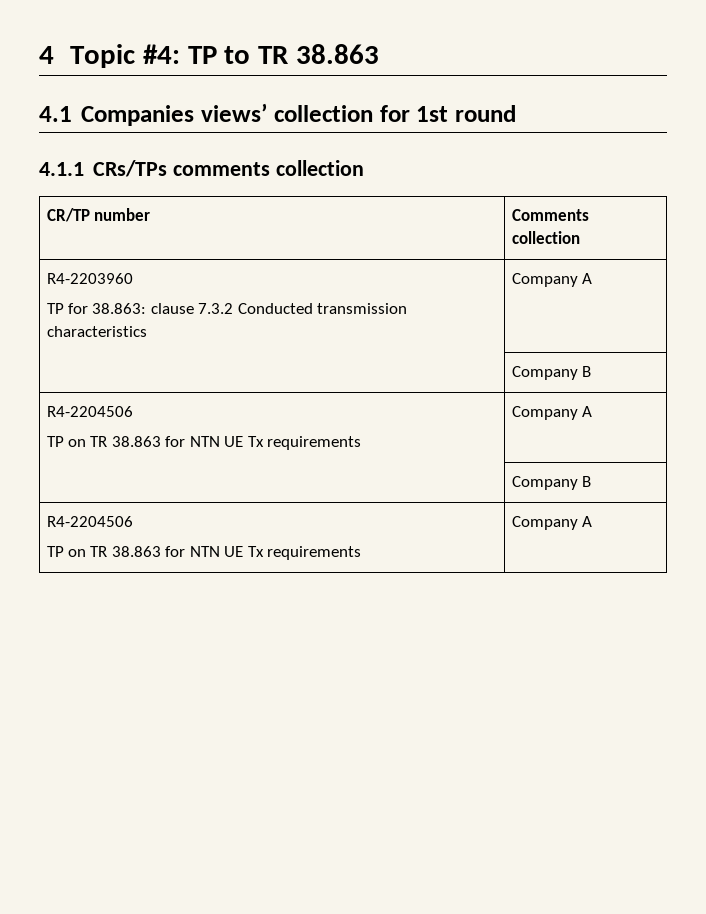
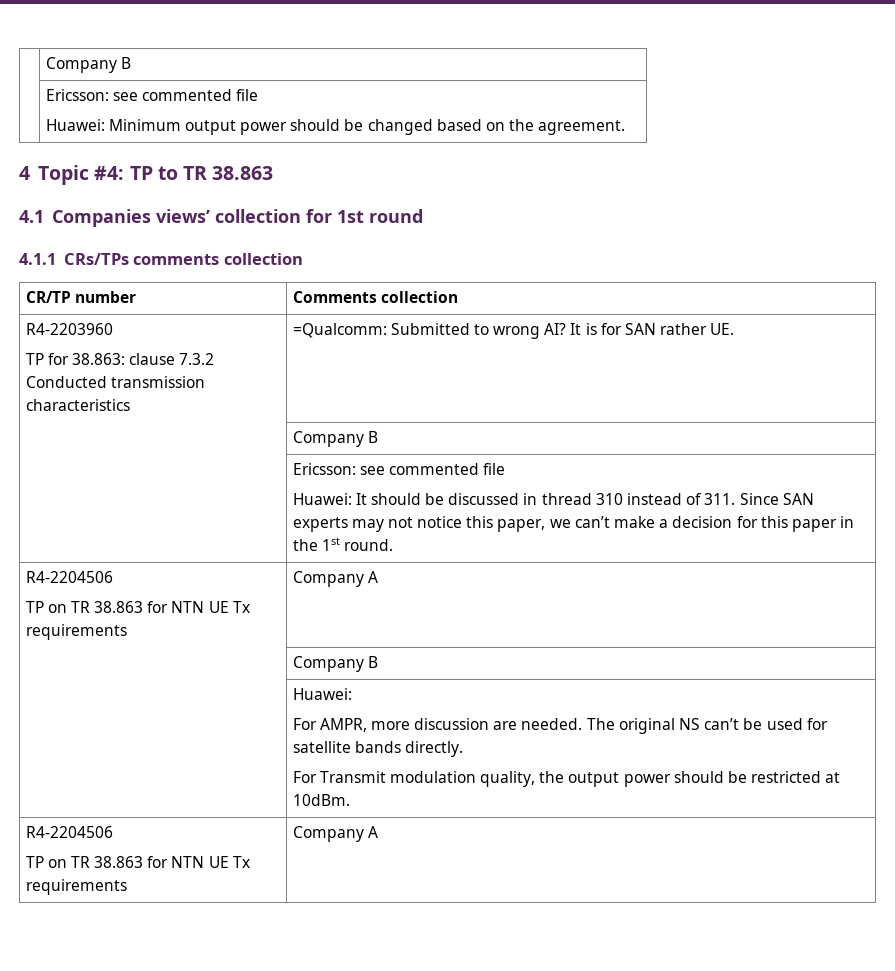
(39, 55) none -> [45,57,131,73] [45,89,259,101] [45,119,626,135] | Company B // | Ericsson: see commented file // Huawei: Minimum output power should be changed based on the agreement. //
[511,273,593,287] [511,366,592,380] Company A // | Company B -> [292,323,735,339] [292,431,378,447] [292,463,506,475] [292,493,814,505] [292,516,855,532] [292,537,393,551] =Qualcomm: Submitted to wrong AI? It is for SAN rather UE. // | Company B // | Ericsson: see commented file // Huawei: It should be discussed in thread 310 instead of 311. Since SAN experts may not notice this paper, we can’t make a decision for this paper in the 1st round.
(592, 481) none -> [292,688,352,700] [292,718,828,734] [292,741,463,757] [292,771,841,787] [292,794,350,806] // | Huawei: // For AMPR, more discussion are needed. The original NS can’t be used for satellite bands directly. // For Transmit modulation quality, the output power should be restricted at 10dBm.

